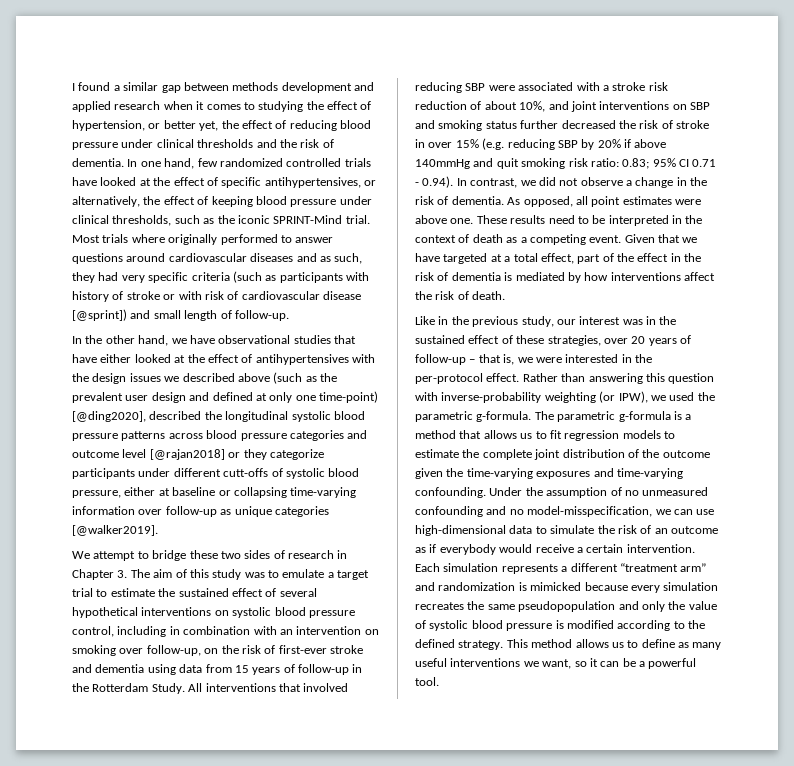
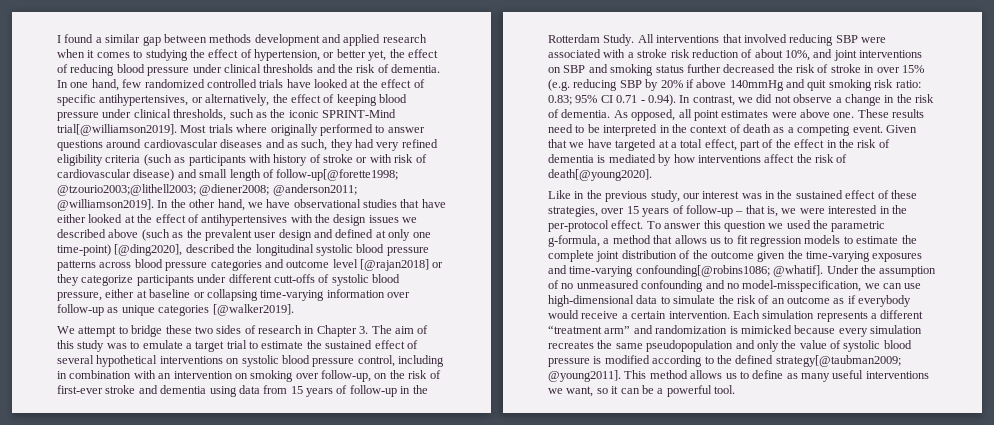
[345,215,370,224] trial. -> [57,124,177,136] trial[@williamson2019].
[148,272,189,283] specific -> [401,139,438,148] [57,154,103,166] refined eligibility
[323,291,361,300] [72,309,127,321] disease [@sprint]) -> [133,169,175,181] disease)
[234,310,289,321] follow-up. // -> [276,169,399,181] [57,184,357,196] [57,199,154,211] follow-up[@forette1998; @tzourio2003;@lithell2003; @diener2008; @anderson2011; @williamson2019].
[472,291,506,300] death. -> [548,169,652,181] death[@young2020].
[631,336,646,344] 20 -> [626,206,639,214] 15
[522,373,715,384] [415,391,715,403] [415,411,682,422] Rather than answering this question with inverse-probability weighting (or IPW), we used the parametric g-formula. The parametric g-formula is -> [646,220,886,232] [548,235,600,247] To answer this question we used the parametric g-formula,
[415,487,486,498] confounding. -> [635,265,824,277] confounding[@robins1086; @whatif].
[458,640,504,650] strategy. -> [775,355,901,367] [548,370,621,382] strategy[@taubman2009; @young2011].

